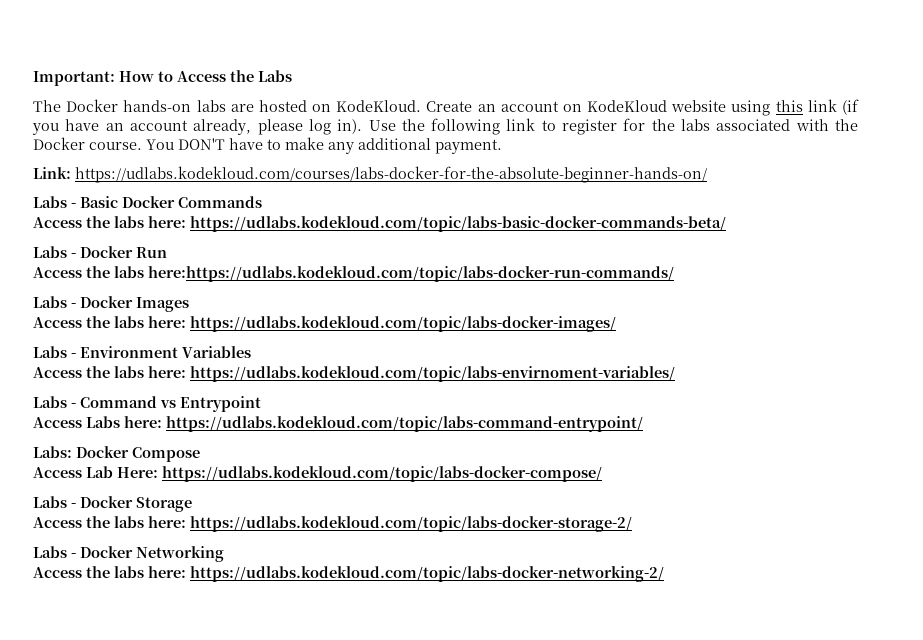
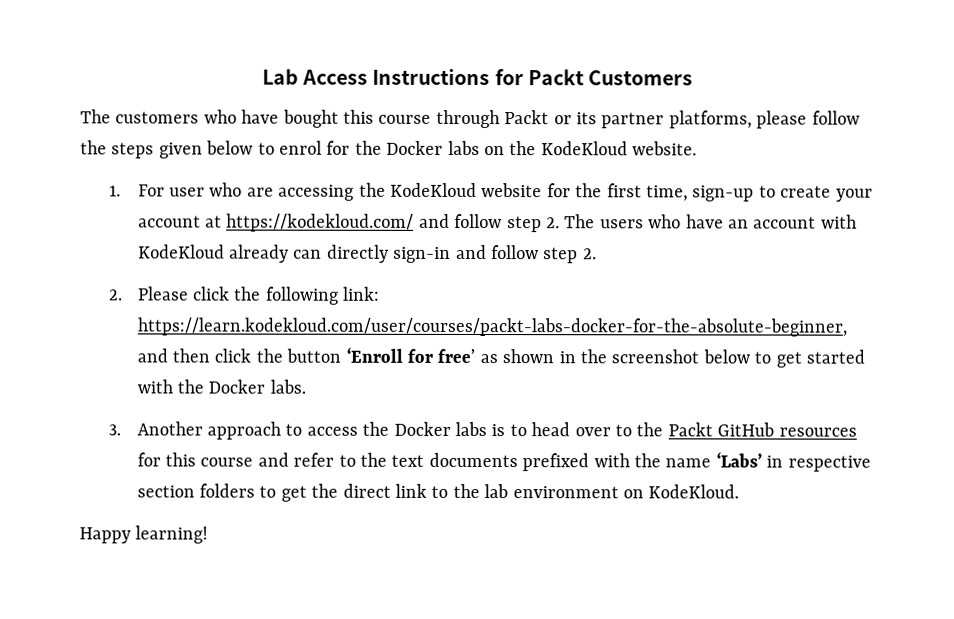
[33,70,292,86] [33,99,859,116] [32,118,858,135] [33,137,502,154] [33,166,707,183] [33,196,262,208] [33,216,726,232] [33,246,167,258] [33,266,674,282] [33,296,189,312] [33,316,616,332] [33,346,251,358] [33,366,675,382] [33,396,261,412] [33,416,643,432] [33,446,200,462] [33,466,602,482] [33,496,192,512] [33,516,632,532] [33,546,224,562] [33,566,664,582] Important: How to Access the Labs // The Docker hands-on labs are hosted on KodeKloud. Create an account on KodeKloud website using this link (if you have an account already, please log in). Use the following link to register for the labs associated with the Docker course. You DON'T have to make any additional payment. // Link: https://udlabs.kodekloud.com/courses/labs-docker-for-the-absolute-beginner-hands-on/ // Labs - Basic Docker Commands // Access the labs here: https://udlabs.kodekloud.com/topic/labs-basic-docker-commands-beta/ // Labs - Docker Run // Access the labs here:https://udlabs.kodekloud.com/topic/labs-docker-run-commands/ // Labs - Docker Images // Access the labs here: https://udlabs.kodekloud.com/topic/labs-docker-images/ // Labs - Environment Variables // Access the labs here: https://udlabs.kodekloud.com/topic/labs-envirnoment-variables/ // Labs - Command vs Entrypoint // Access Labs here: https://udlabs.kodekloud.com/topic/labs-command-entrypoint/ // Labs: Docker Compose // Access Lab Here: https://udlabs.kodekloud.com/topic/labs-docker-compose/ // Labs - Docker Storage // Access the labs here: https://udlabs.kodekloud.com/topic/labs-docker-storage-2/ // Labs - Docker Networking // Access the labs here: https://udlabs.kodekloud.com/topic/labs-docker-networking-2/ -> [261,68,694,86] [80,109,860,129] [80,140,698,159] [108,182,873,202] [137,213,857,233] [137,244,597,264] [108,286,381,305] [136,317,847,337] [136,347,866,368] [136,379,306,394] [107,421,857,440] [136,452,871,472] [136,483,740,502] [79,525,209,544] Lab Access Instructions for Packt Customers // The customers who have bought this course through Packt or its partner platforms, please follow the steps given below to enrol for the Docker labs on the KodeKloud website. // 1. For user who are accessing the KodeKloud website for the first time, sign-up to create your account at https://kodekloud.com/ and follow step 2. The users who have an account with KodeKloud already can directly sign-in and follow step 2. // 2. Please click the following link: https://learn.kodekloud.com/user/courses/packt-labs-docker-for-the-absolute-beginner, and then click the button ‘Enroll for free’ as shown in the screenshot below to get started with the Docker labs. // 3. Another approach to access the Docker labs is to head over to the Packt GitHub resources for this course and refer to the text documents prefixed with the name ‘Labs’ in respective section folders to get the direct link to the lab environment on KodeKloud. // Happy learning!

